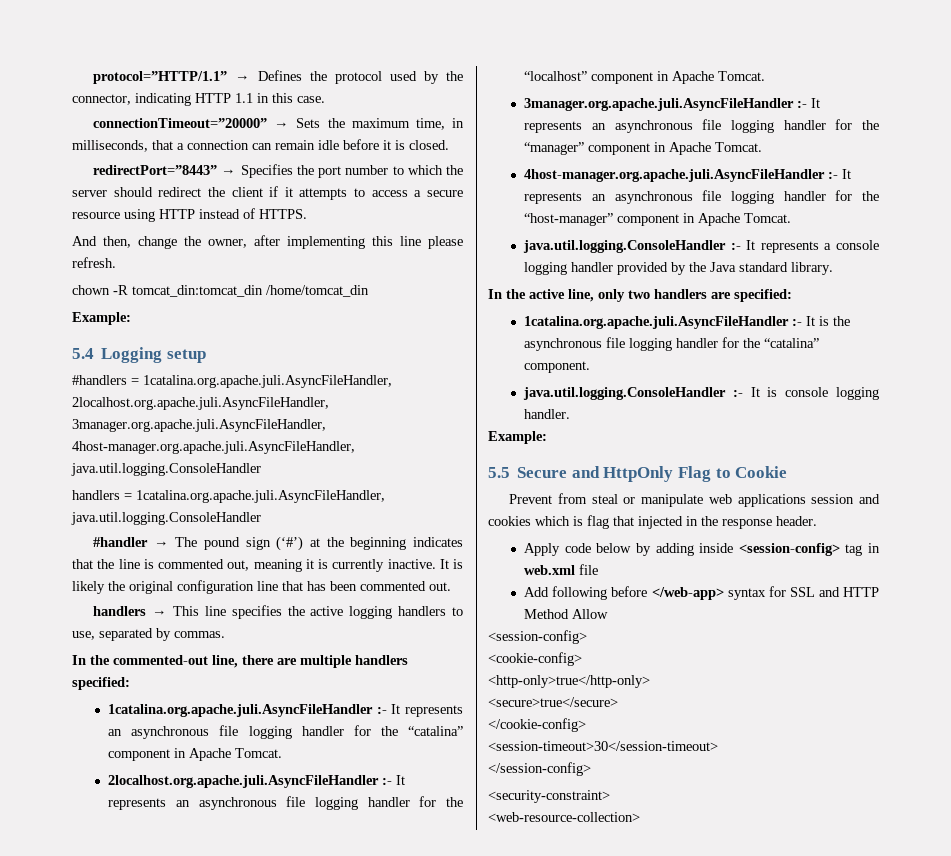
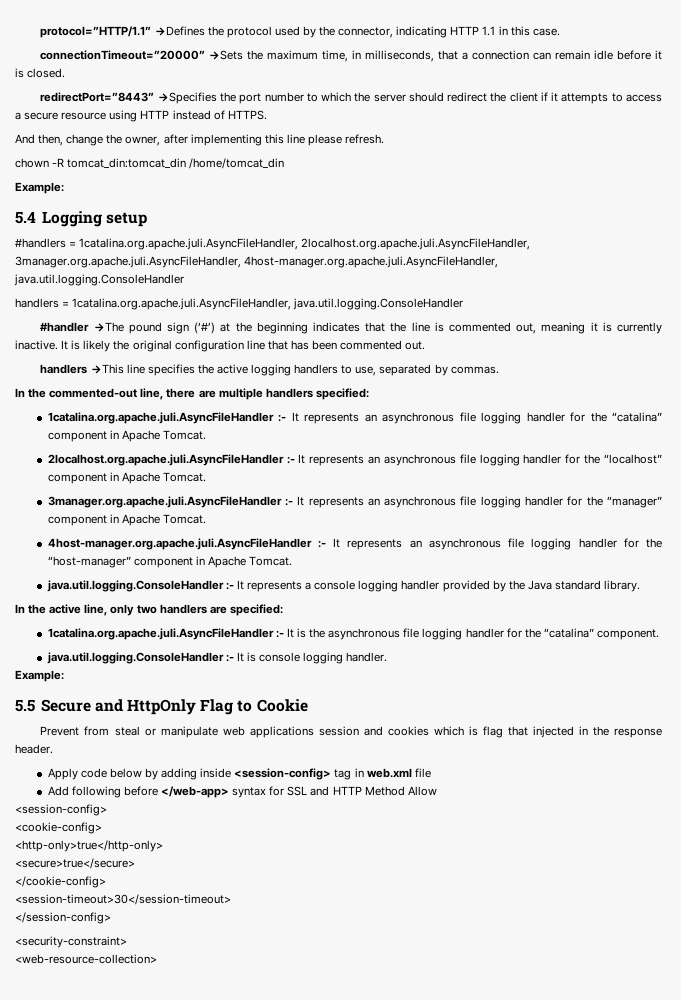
[235,70,303,81] → Defines -> [154,26,205,36] →Defines
[274,118,321,128] → Sets -> [209,50,244,60] →Sets
[221,164,293,178] → Specifies -> [157,92,217,104] →Specifies
[153,537,198,547] → The -> [93,322,124,332] →The
[152,606,199,616] → This -> [90,364,124,374] →This

